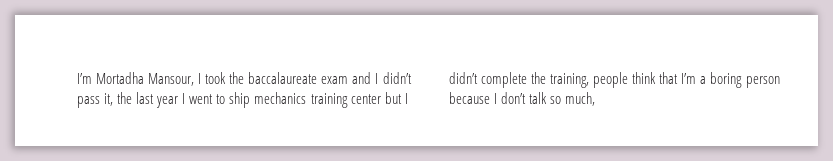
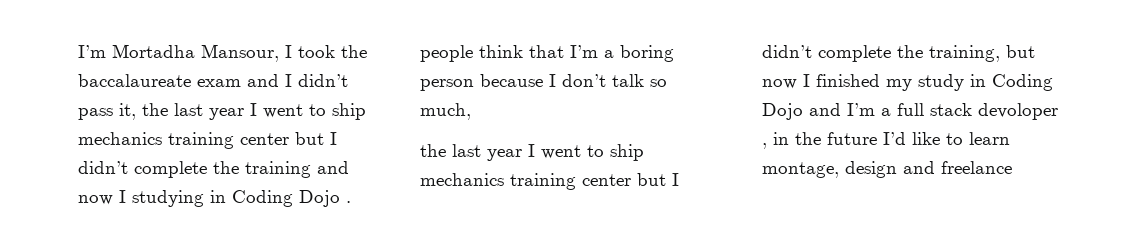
[550,73,590,88] training, -> [245,161,349,178] [78,190,351,207] training and now I studying in Coding Dojo .
(596, 99) none -> [420,144,644,161] [420,173,679,190] [762,45,1035,62] [762,74,1053,91] [762,103,1058,120] [762,132,1010,149] [762,161,1012,178] // the last year I went to ship mechanics training center but I didn’t complete the training, but now I finished my study in Coding Dojo and I’m a full stack devoloper , in the future I’d like to learn montage, design and freelance

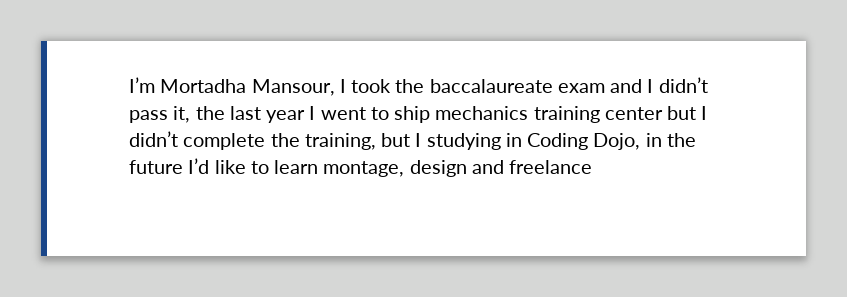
[245,161,349,178] [78,195,113,205] training and now -> [304,133,411,150] training, but
[299,190,351,207] [420,45,674,62] [420,74,667,91] [420,103,471,120] [420,144,644,161] [420,173,679,190] [762,45,1035,62] [762,74,1053,91] [762,103,1058,120] [762,143,767,149] Dojo . people think that I’m a boring person because I don’t talk so much, // the last year I went to ship mechanics training center but I didn’t complete the training, but now I finished my study in Coding Dojo and I’m a full stack devoloper , -> [593,133,641,150] Dojo,

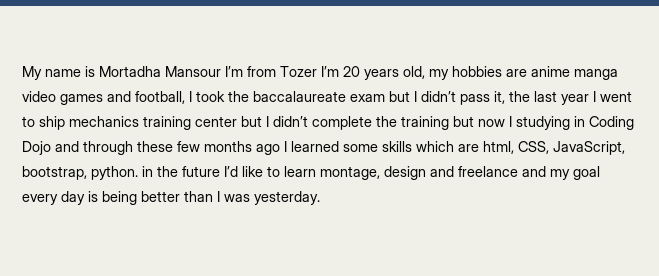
[129,77,335,96] I’m Mortadha Mansour, -> [22,66,618,80] [22,91,185,105] My name is Mortadha Mansour I’m from Tozer I’m 20 years old, my hobbies are anime manga video games and football,
[610,79,643,93] and -> [389,91,410,102] but
[304,133,411,150] training, but -> [401,116,505,130] training but now
[593,133,641,150] Dojo, -> [22,141,625,155] [22,166,138,180] Dojo and through these few months ago I learned some skills which are html, CSS, JavaScript, bootstrap, python.
(593, 167) none -> [522,166,600,180] [22,191,320,205] and my goal every day is being better than I was yesterday.

